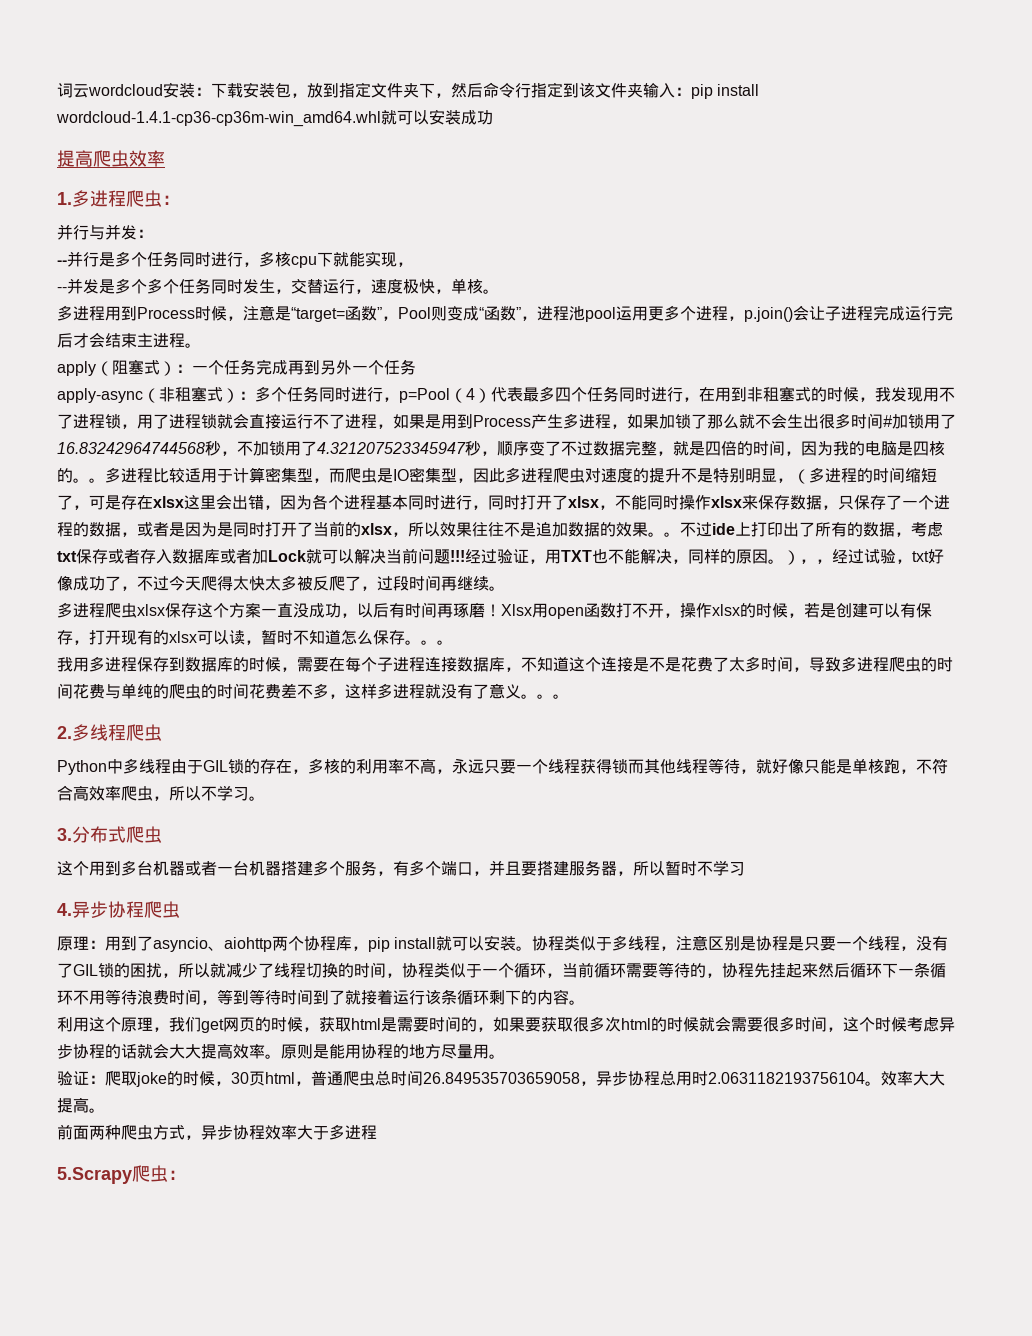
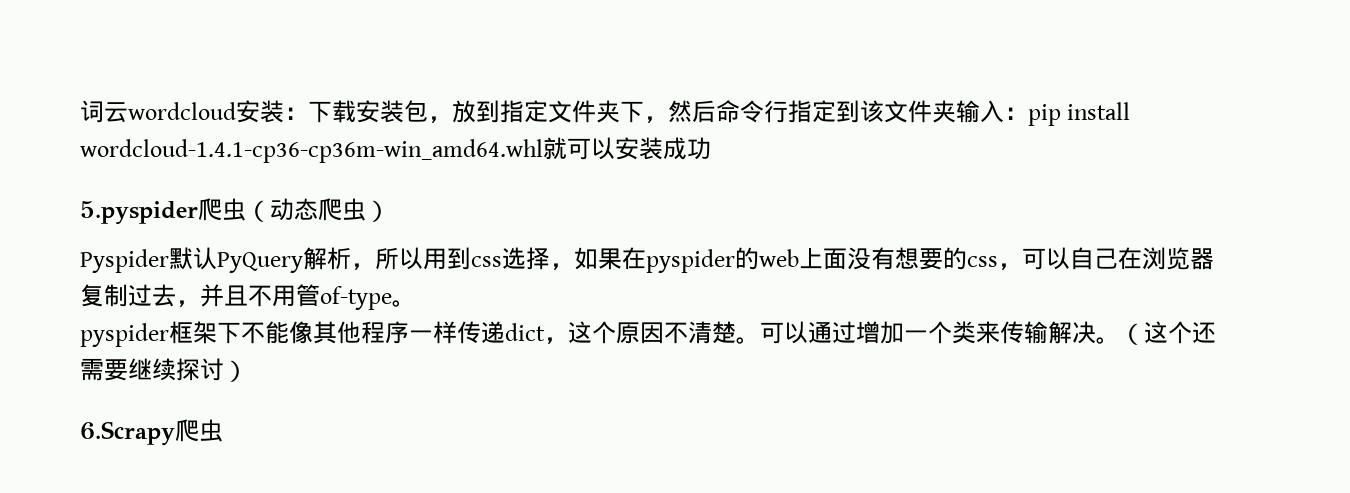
[57,150,165,167] [57,190,180,207] [57,224,153,240] [57,251,413,268] [57,278,499,294] [57,305,953,322] [57,332,201,348] [57,359,416,376] [57,386,955,403] [57,413,956,429] [57,440,945,456] [57,467,937,484] [57,494,950,510] [57,521,943,537] [57,548,944,565] [57,575,505,591] [57,602,932,619] [57,630,453,645] [57,656,953,672] [57,683,569,699] [57,724,162,741] [57,758,948,775] [57,785,265,801] [57,826,162,843] [57,860,745,876] [57,901,180,918] [57,935,949,952] [57,962,946,978] [57,989,585,1005] [57,1016,955,1033] [57,1043,505,1059] [57,1070,945,1087] [57,1097,105,1113] [57,1124,377,1140] [57,1165,186,1184] 提高爬虫效率 // 1.多进程爬虫： // 并行与并发： // --并行是多个任务同时进行，多核cpu下就能实现， // --并发是多个多个任务同时发生，交替运行，速度极快，单核。 // 多进程用到Process时候，注意是“target=函数”，Pool则变成“函数”，进程池pool运用更多个进程，p.join()会让子进程完成运行完后才会结束主进程。 // apply（阻塞式）：一个任务完成再到另外一个任务 // apply-async（非租塞式）：多个任务同时进行，p=Pool（4）代表最多四个任务同时进行，在用到非租塞式的时候，我发现用不了进程锁，用了进程锁就会直接运行不了进程，如果是用到Process产生多进程，如果加锁了那么就不会生出很多时间#加锁用了16.83242964744568秒，不加锁用了4.321207523345947秒，顺序变了不过数据完整，就是四倍的时间，因为我的电脑是四核的。。多进程比较适用于计算密集型，而爬虫是IO密集型，因此多进程爬虫对速度的提升不是特别明显，（多进程的时间缩短了，可是存在xlsx这里会出错，因为各个进程基本同时进行，同时打开了xlsx，不能同时操作xlsx来保存数据，只保存了一个进程的数据，或者是因为是同时打开了当前的xlsx，所以效果往往不是追加数据的效果。。不过ide上打印出了所有的数据，考虑txt保存或者存入数据库或者加Lock就可以解决当前问题!!!经过验证，用TXT也不能解决，同样的原因。），，经过试验，txt好像成功了，不过今天爬得太快太多被反爬了，过段时间再继续。 // 多进程爬虫xlsx保存这个方案一直没成功，以后有时间再琢磨！Xlsx用open函数打不开，操作xlsx的时候，若是创建可以有保存，打开现有的xlsx可以读，暂时不知道怎么保存。。。 // 我用多进程保存到数据库的时候，需要在每个子进程连接数据库，不知道这个连接是不是花费了太多时间，导致多进程爬虫的时间花费与单纯的爬虫的时间花费差不多，这样多进程就没有了意义。。。 // 2.多线程爬虫 // Python中多线程由于GIL锁的存在，多核的利用率不高，永远只要一个线程获得锁而其他线程等待，就好像只能是单核跑，不符合高效率爬虫，所以不学习。 // 3.分布式爬虫 // 这个用到多台机器或者一台机器搭建多个服务，有多个端口，并且要搭建服务器，所以暂时不学习 // 4.异步协程爬虫 // 原理：用到了asyncio、aiohttp两个协程库，pip install就可以安装。协程类似于多线程，注意区别是协程是只要一个线程，没有了GIL锁的困扰，所以就减少了线程切换的时间，协程类似于一个循环，当前循环需要等待的，协程先挂起来然后循环下一条循环不用等待浪费时间，等到等待时间到了就接着运行该条循环剩下的内容。 // 利用这个原理，我们get网页的时候，获取html是需要时间的，如果要获取很多次html的时候就会需要很多时间，这个时候考虑异步协程的话就会大大提高效率。原则是能用协程的地方尽量用。 // 验证：爬取joke的时候，30页html，普通爬虫总时间26.849535703659058，异步协程总用时2.0631182193756104。效率大大提高。 // 前面两种爬虫方式，异步协程效率大于多进程 // 5.Scrapy爬虫： -> [80,198,390,225] [80,247,1214,273] [80,284,416,310] [80,321,1216,347] [80,358,248,382] [80,419,223,446] 5.pyspider爬虫（动态爬虫） // Pyspider默认PyQuery解析，所以用到css选择，如果在pyspider的web上面没有想要的css，可以自己在浏览器复制过去，并且不用管of-type。 // pyspider框架下不能像其他程序一样传递dict，这个原因不清楚。可以通过增加一个类来传输解决。（这个还需要继续探讨） // 6.Scrapy爬虫

